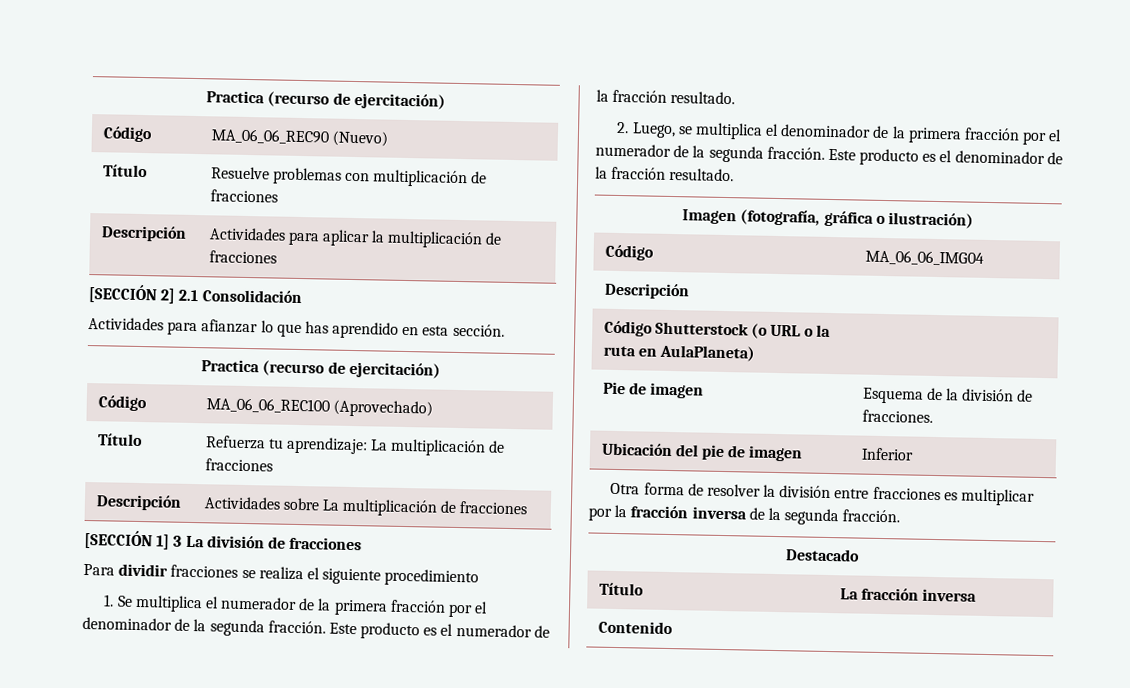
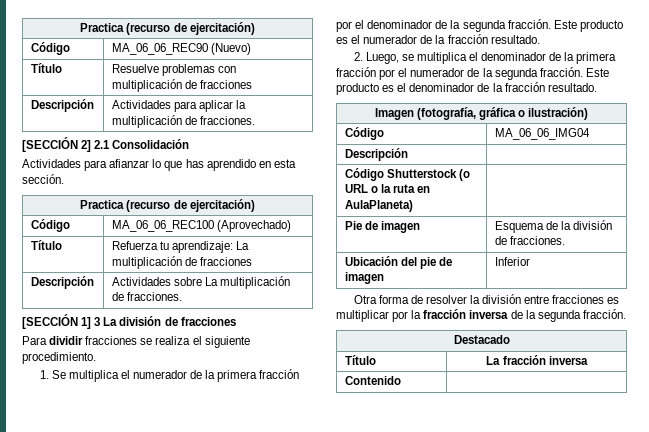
[208,250,277,264] fracciones -> [199,116,255,125] fracciones.
[459,501,529,515] fracciones -> [126,292,182,301] fracciones.
[384,568,480,587] procedimiento -> [22,352,96,364] procedimiento.

